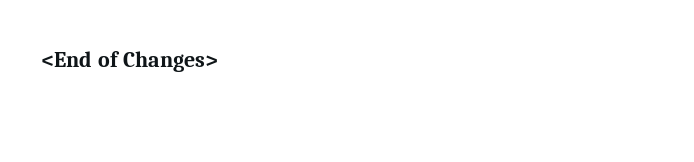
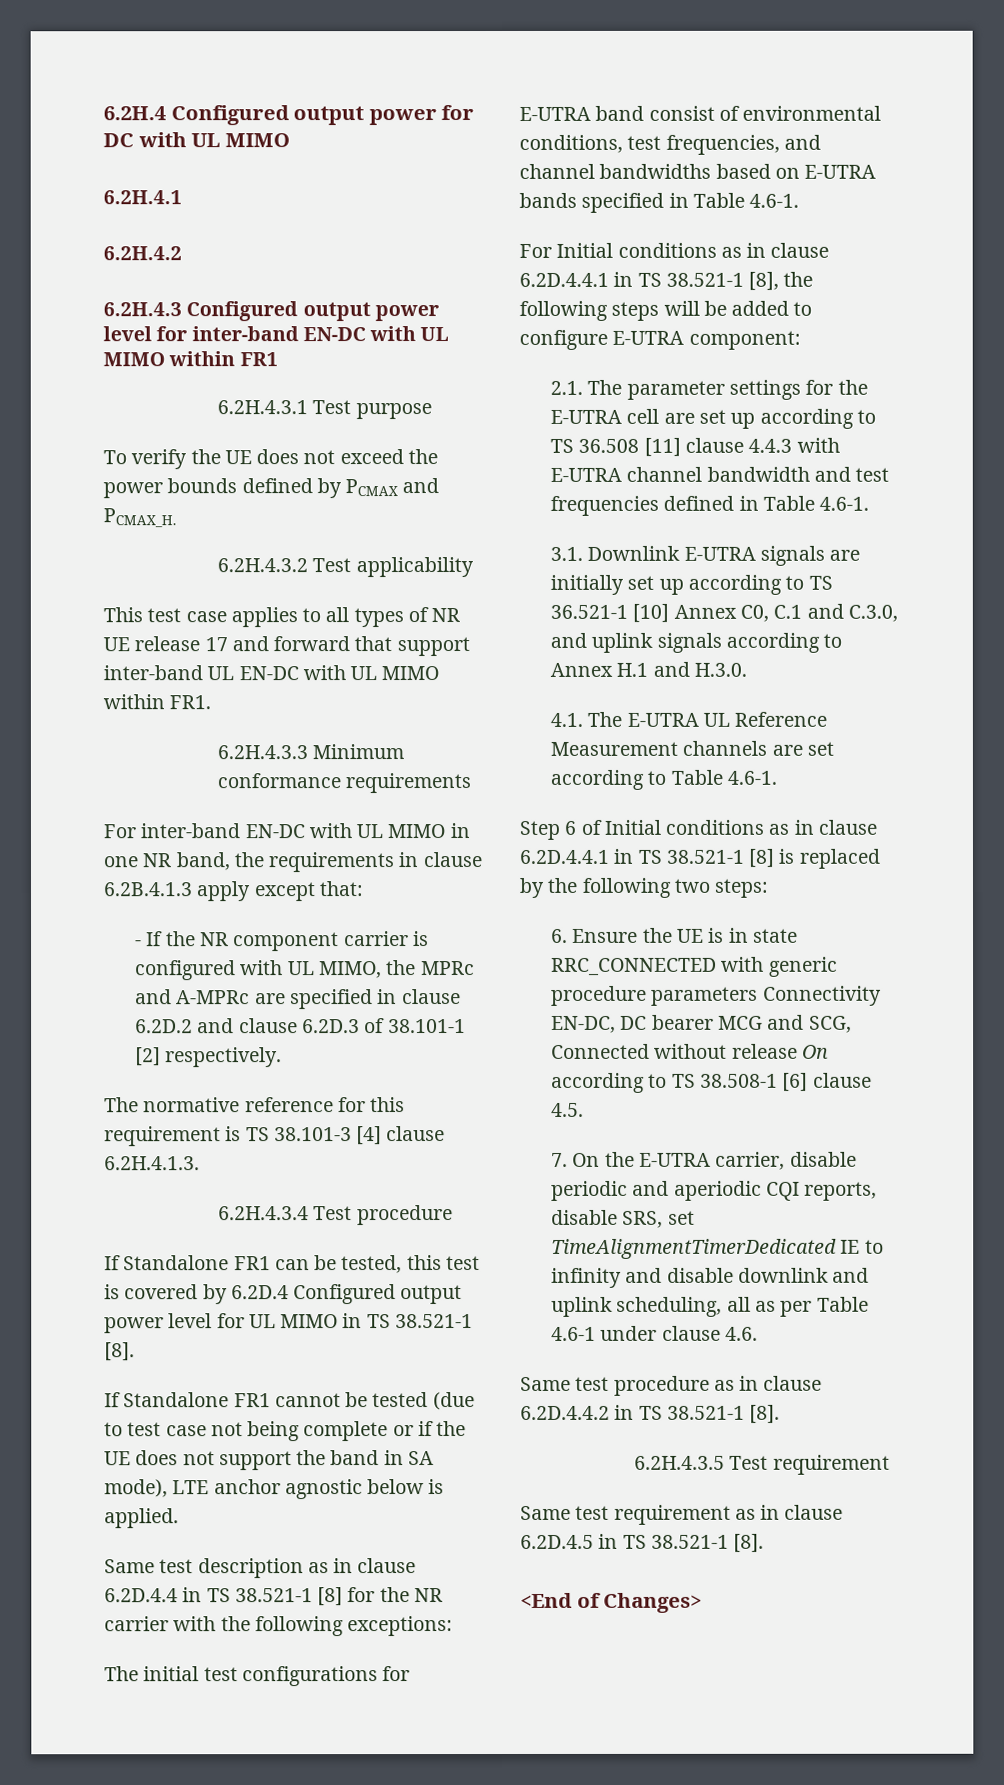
(41, 59) none -> [103,105,475,126] [103,132,290,148] [103,190,182,205] [103,246,182,261] [103,301,439,322] [103,326,450,342] [103,351,278,367] [217,400,432,420] [103,449,438,470] [103,478,440,499] [103,508,176,528] [217,557,474,578] [103,607,461,628] [103,636,470,657] [103,665,440,681] [103,694,212,710] [217,744,405,760] [217,773,472,794] [103,823,470,839] [103,852,482,873] [103,881,364,902] [135,931,429,952] [135,960,475,981] [135,989,461,1010] [135,1018,466,1034] [135,1047,283,1068] [104,1097,406,1113] [104,1126,446,1147] [104,1156,200,1171] [218,1205,453,1226] [104,1255,480,1274] [104,1284,463,1305] [104,1313,473,1334] [104,1342,135,1362] [104,1392,475,1411] [104,1421,467,1442] [104,1450,434,1471] [104,1479,445,1500] [104,1508,179,1529] [104,1558,417,1579] [104,1587,443,1607] [104,1616,454,1637] [104,1666,411,1687] [519,105,882,121] [519,134,821,155] [519,163,877,179] [519,192,800,213] [519,242,830,258] [519,271,814,291] [519,300,813,321] [519,329,801,350] [550,379,868,400] [550,408,876,429] [550,437,840,457] [550,466,890,482] [550,495,870,516] [550,545,861,566] [550,574,833,595] [550,603,898,623] [550,632,843,653] [550,661,747,677] [550,711,828,727] [550,740,834,756] [550,769,777,790] [519,819,877,840] [519,848,880,869] [519,877,770,898] [551,927,798,943] [551,956,838,977] [551,985,882,1006] [551,1014,852,1033] [551,1043,829,1059] [551,1072,872,1093] [551,1102,585,1117] [551,1151,857,1170] [551,1180,878,1201] [551,1209,695,1228] [551,1238,884,1259] [551,1267,870,1288] [551,1296,869,1317] [551,1325,758,1341] [520,1375,823,1396] [520,1404,781,1424] [634,1454,890,1475] [520,1504,844,1525] [520,1533,765,1553] 6.2H.4 Configured output power for DC with UL MIMO // 6.2H.4.1 // 6.2H.4.2 // 6.2H.4.3 Configured output power level for inter-band EN-DC with UL MIMO within FR1 // 6.2H.4.3.1 Test purpose // To verify the UE does not exceed the power bounds defined by PCMAX and PCMAX_H. // 6.2H.4.3.2 Test applicability // This test case applies to all types of NR UE release 17 and forward that support inter-band UL EN-DC with UL MIMO within FR1. // 6.2H.4.3.3 Minimum conformance requirements // For inter-band EN-DC with UL MIMO in one NR band, the requirements in clause 6.2B.4.1.3 apply except that: // - If the NR component carrier is configured with UL MIMO, the MPRc and A-MPRc are specified in clause 6.2D.2 and clause 6.2D.3 of 38.101-1 [2] respectively. // The normative reference for this requirement is TS 38.101-3 [4] clause 6.2H.4.1.3. // 6.2H.4.3.4 Test procedure // If Standalone FR1 can be tested, this test is covered by 6.2D.4 Configured output power level for UL MIMO in TS 38.521-1 [8]. // If Standalone FR1 cannot be tested (due to test case not being complete or if the UE does not support the band in SA mode), LTE anchor agnostic below is applied. // Same test description as in clause 6.2D.4.4 in TS 38.521-1 [8] for the NR carrier with the following exceptions: // The initial test configurations for E-UTRA band consist of environmental conditions, test frequencies, and channel bandwidths based on E-UTRA bands specified in Table 4.6-1. // For Initial conditions as in clause 6.2D.4.4.1 in TS 38.521-1 [8], the following steps will be added to configure E-UTRA component: // 2.1. The parameter settings for the E-UTRA cell are set up according to TS 36.508 [11] clause 4.4.3 with E-UTRA channel bandwidth and test frequencies defined in Table 4.6-1. // 3.1. Downlink E-UTRA signals are initially set up according to TS 36.521-1 [10] Annex C0, C.1 and C.3.0, and uplink signals according to Annex H.1 and H.3.0. // 4.1. The E-UTRA UL Reference Measurement channels are set according to Table 4.6-1. // Step 6 of Initial conditions as in clause 6.2D.4.4.1 in TS 38.521-1 [8] is replaced by the following two steps: // 6. Ensure the UE is in state RRC_CONNECTED with generic procedure parameters Connectivity EN-DC, DC bearer MCG and SCG, Connected without release On according to TS 38.508-1 [6] clause 4.5. // 7. On the E-UTRA carrier, disable periodic and aperiodic CQI reports, disable SRS, set TimeAlignmentTimerDedicated IE to infinity and disable downlink and uplink scheduling, all as per Table 4.6-1 under clause 4.6. // Same test procedure as in clause 6.2D.4.4.2 in TS 38.521-1 [8]. // 6.2H.4.3.5 Test requirement // Same test requirement as in clause 6.2D.4.5 in TS 38.521-1 [8]. //

